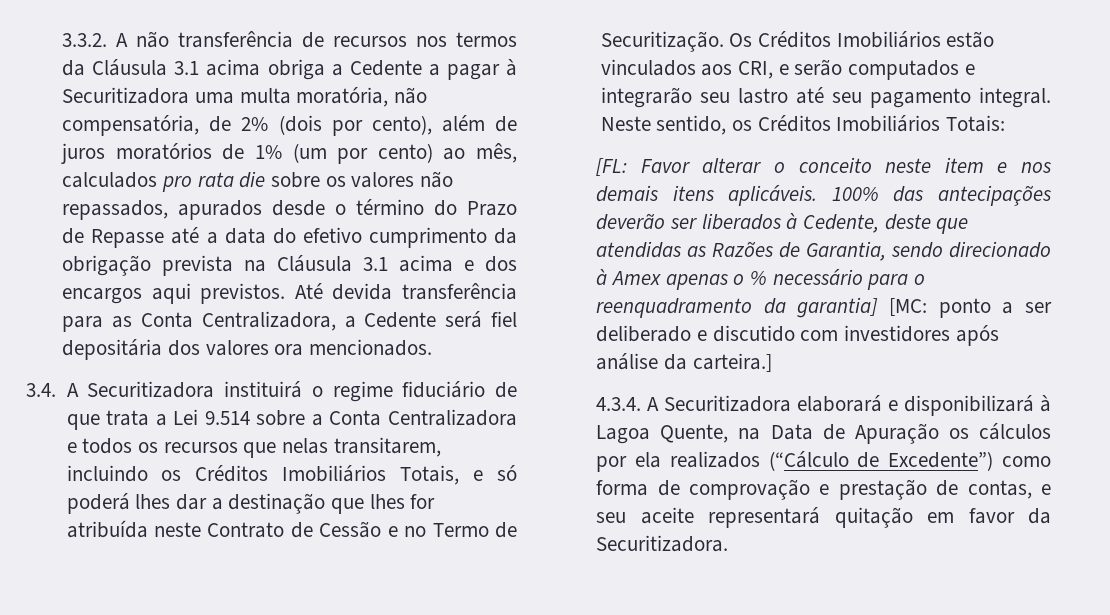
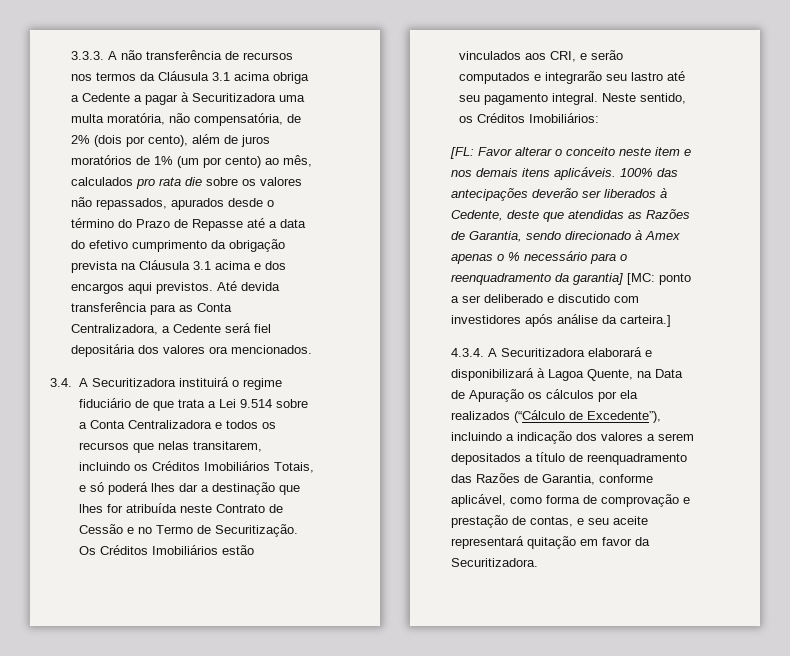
[62,33,108,47] 3.3.2. -> [70,51,104,60] 3.3.3.
[836,115,1005,132] Imobiliários Totais: -> [528,113,599,123] Imobiliários:
[888,451,994,471] Excedente”) -> [586,411,661,423] [450,431,694,444] [450,452,687,465] [450,473,653,485] [450,494,506,507] Excedente”), incluindo a indicação dos valores a serem depositados a título de reenquadramento das Razões de Garantia, conforme aplicável,

